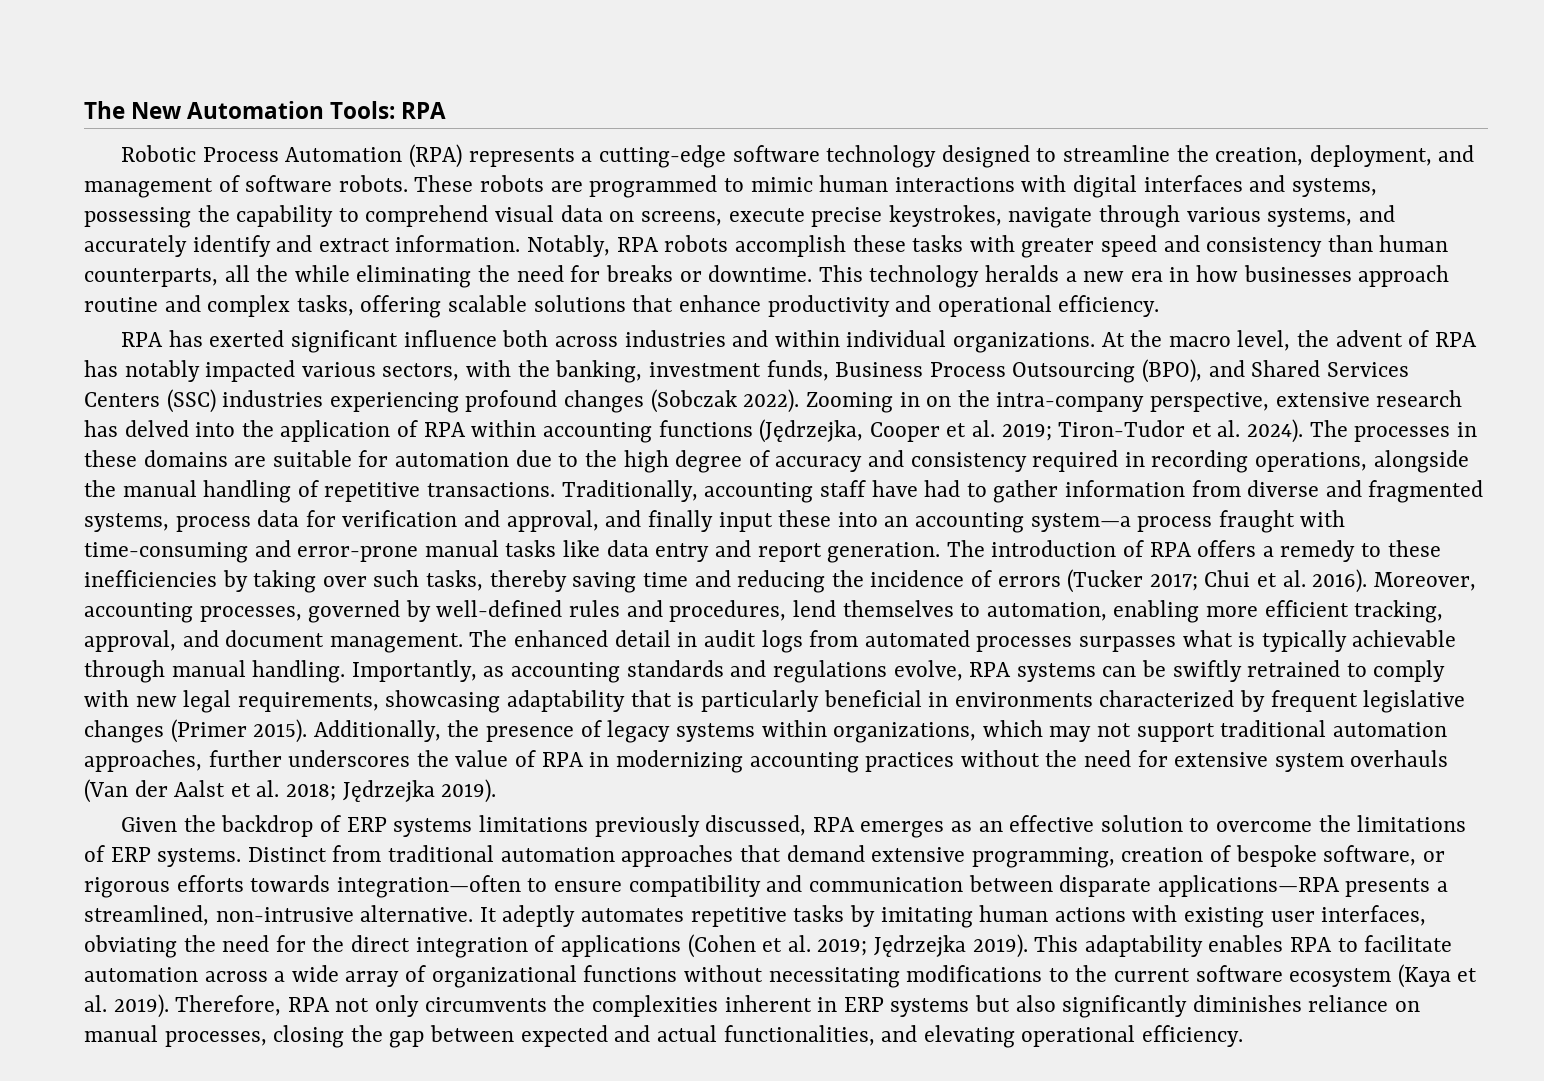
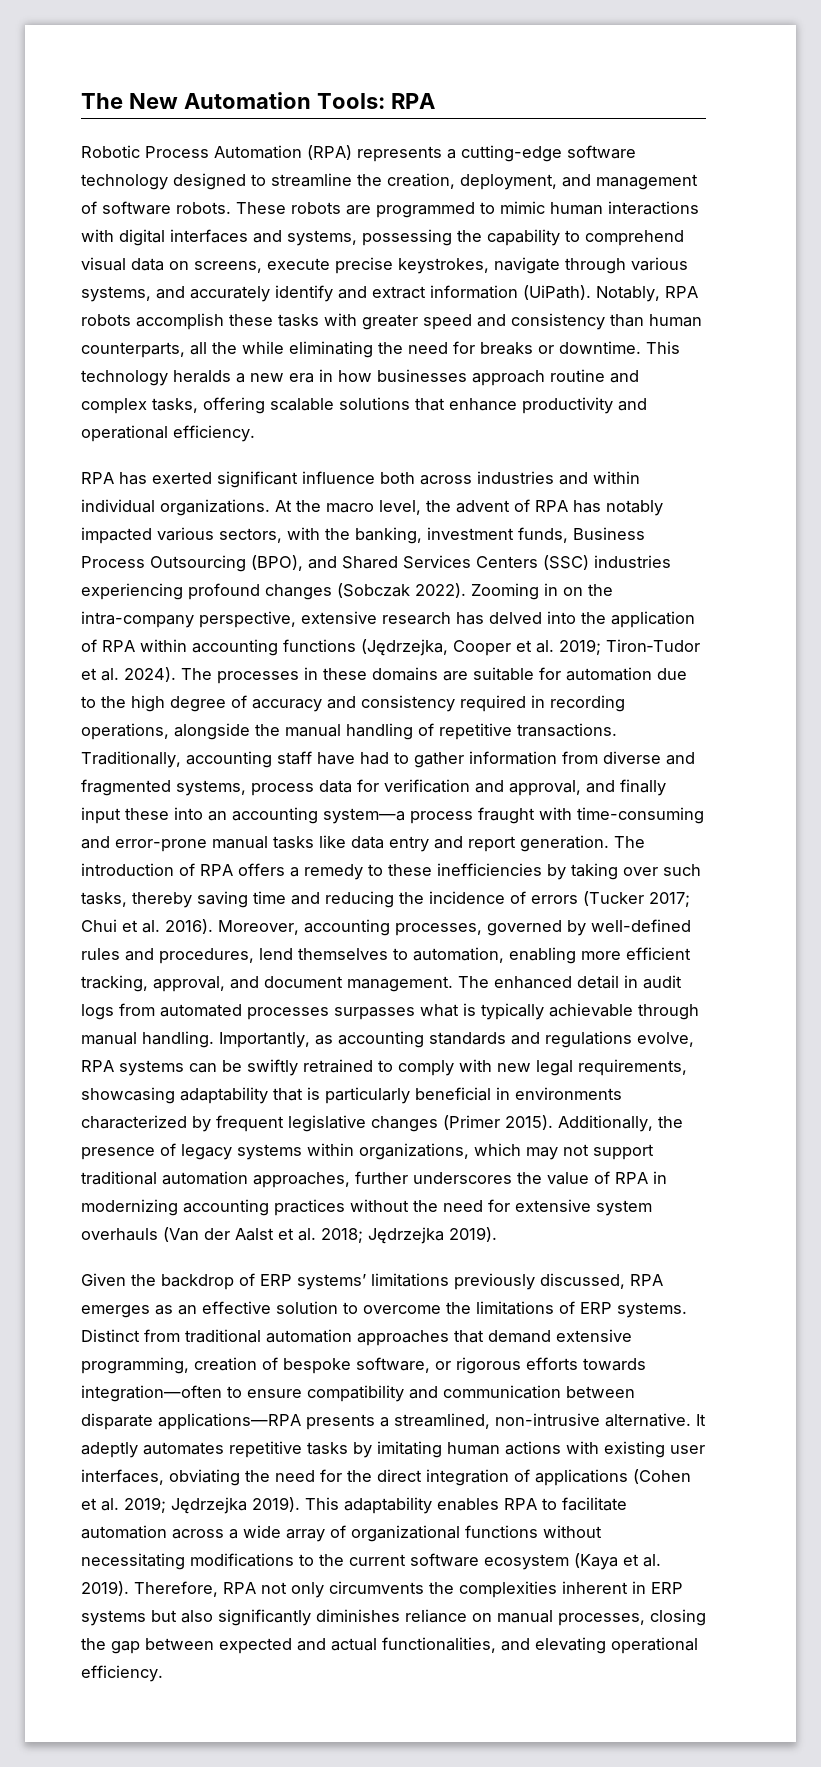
[395,235,521,252] information. -> [430,285,591,300] information (UiPath).
[393,818,473,837] systems -> [297,1274,366,1290] systems’

